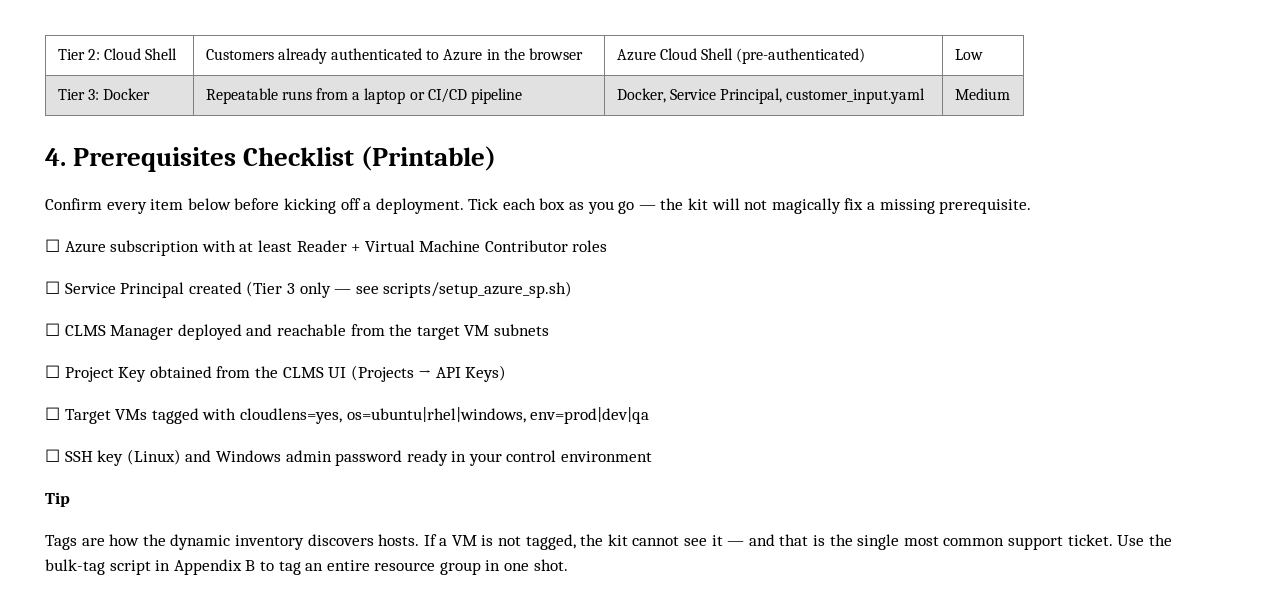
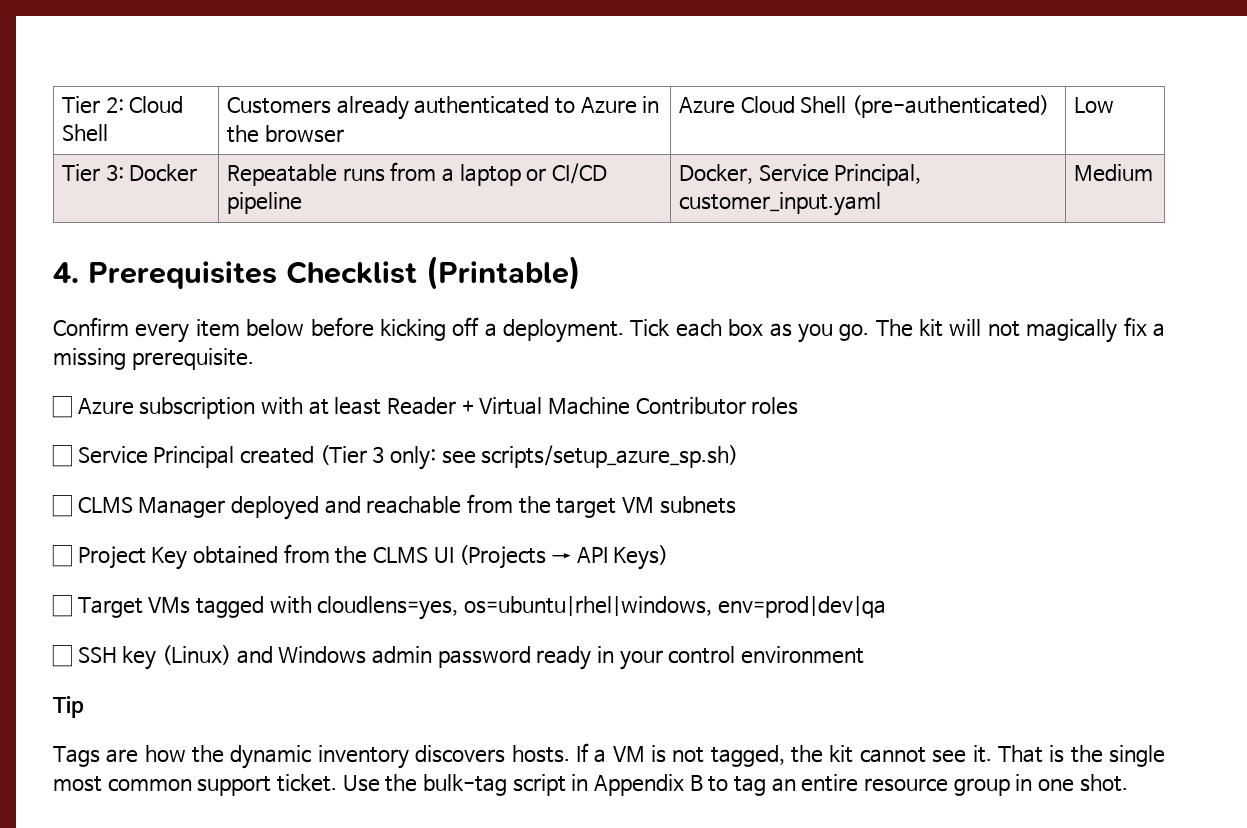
[618,198,684,214] go — the -> [839,319,913,341] go. The
[299,282,352,298] only — -> [389,446,436,470] only:
[711,534,809,546] it — and that -> [972,745,1043,763] it. That

